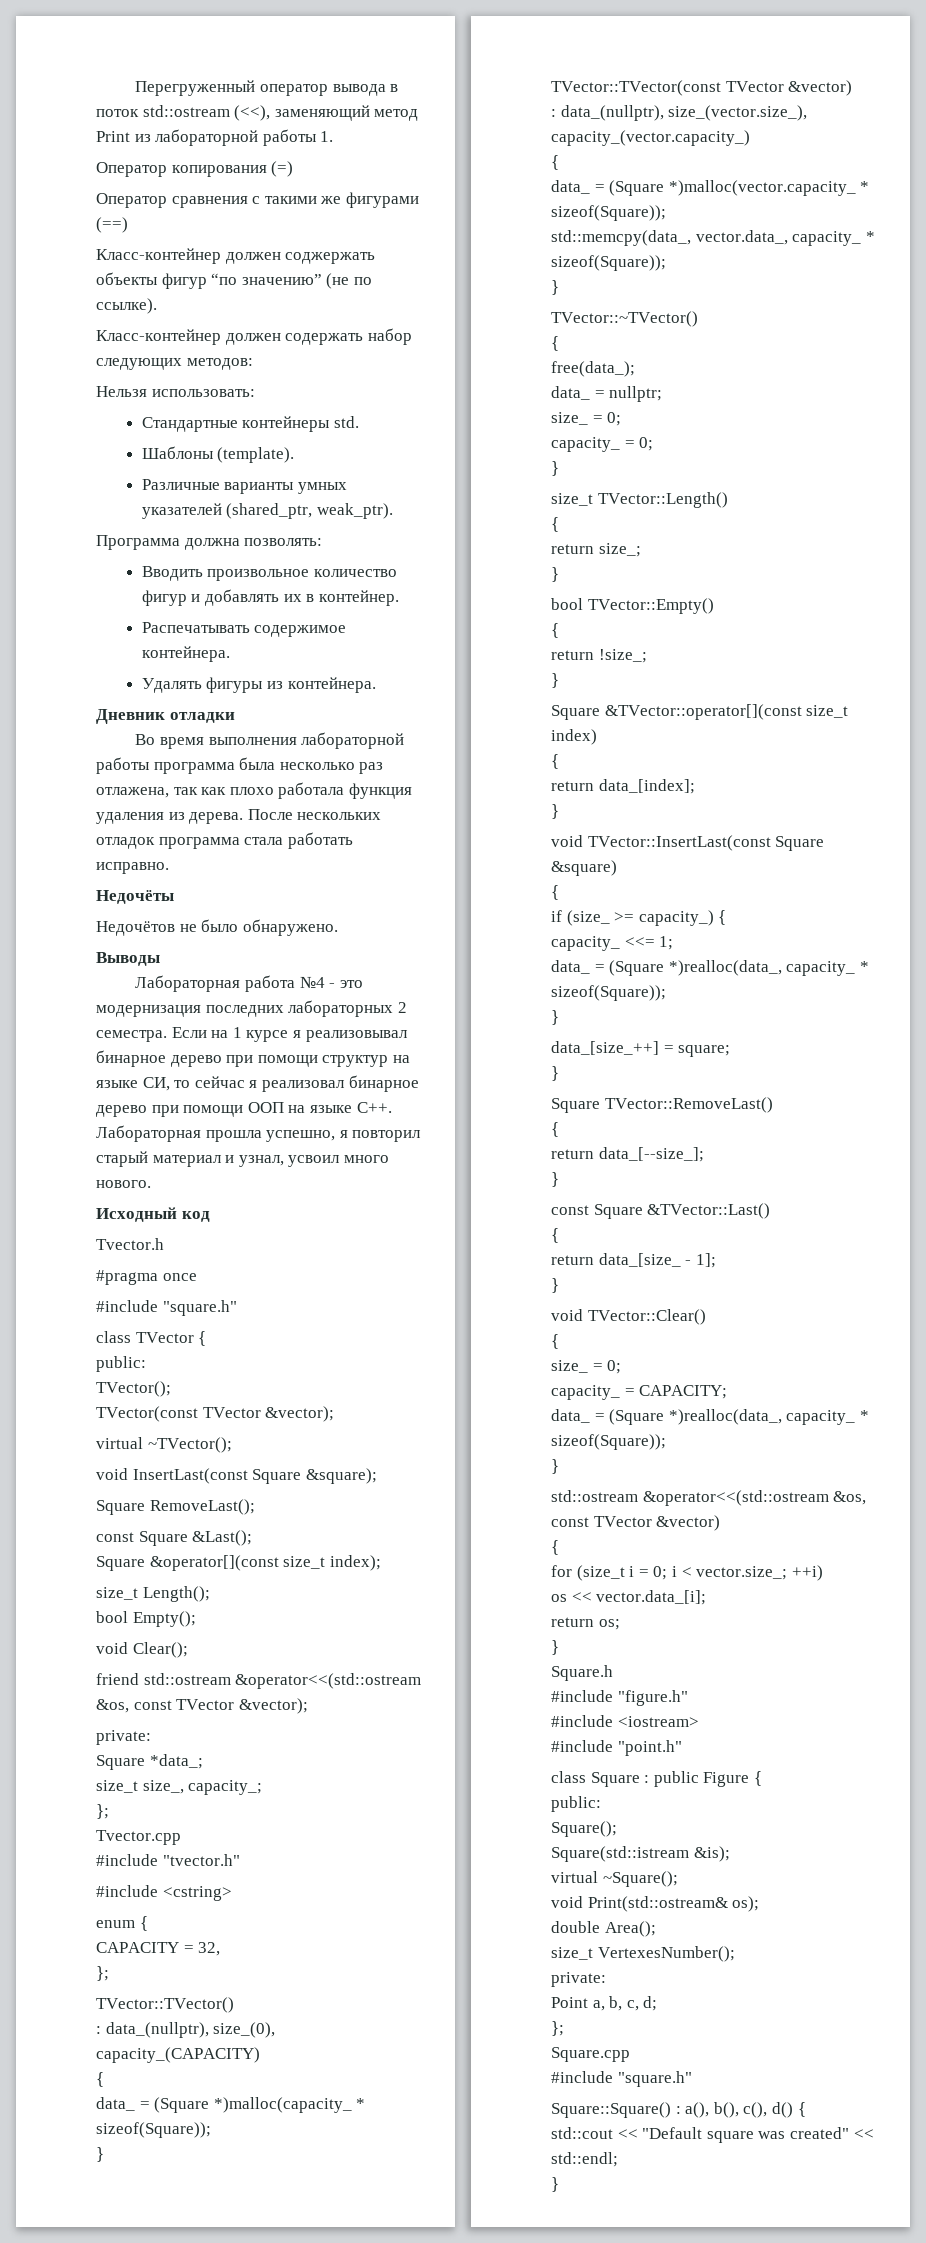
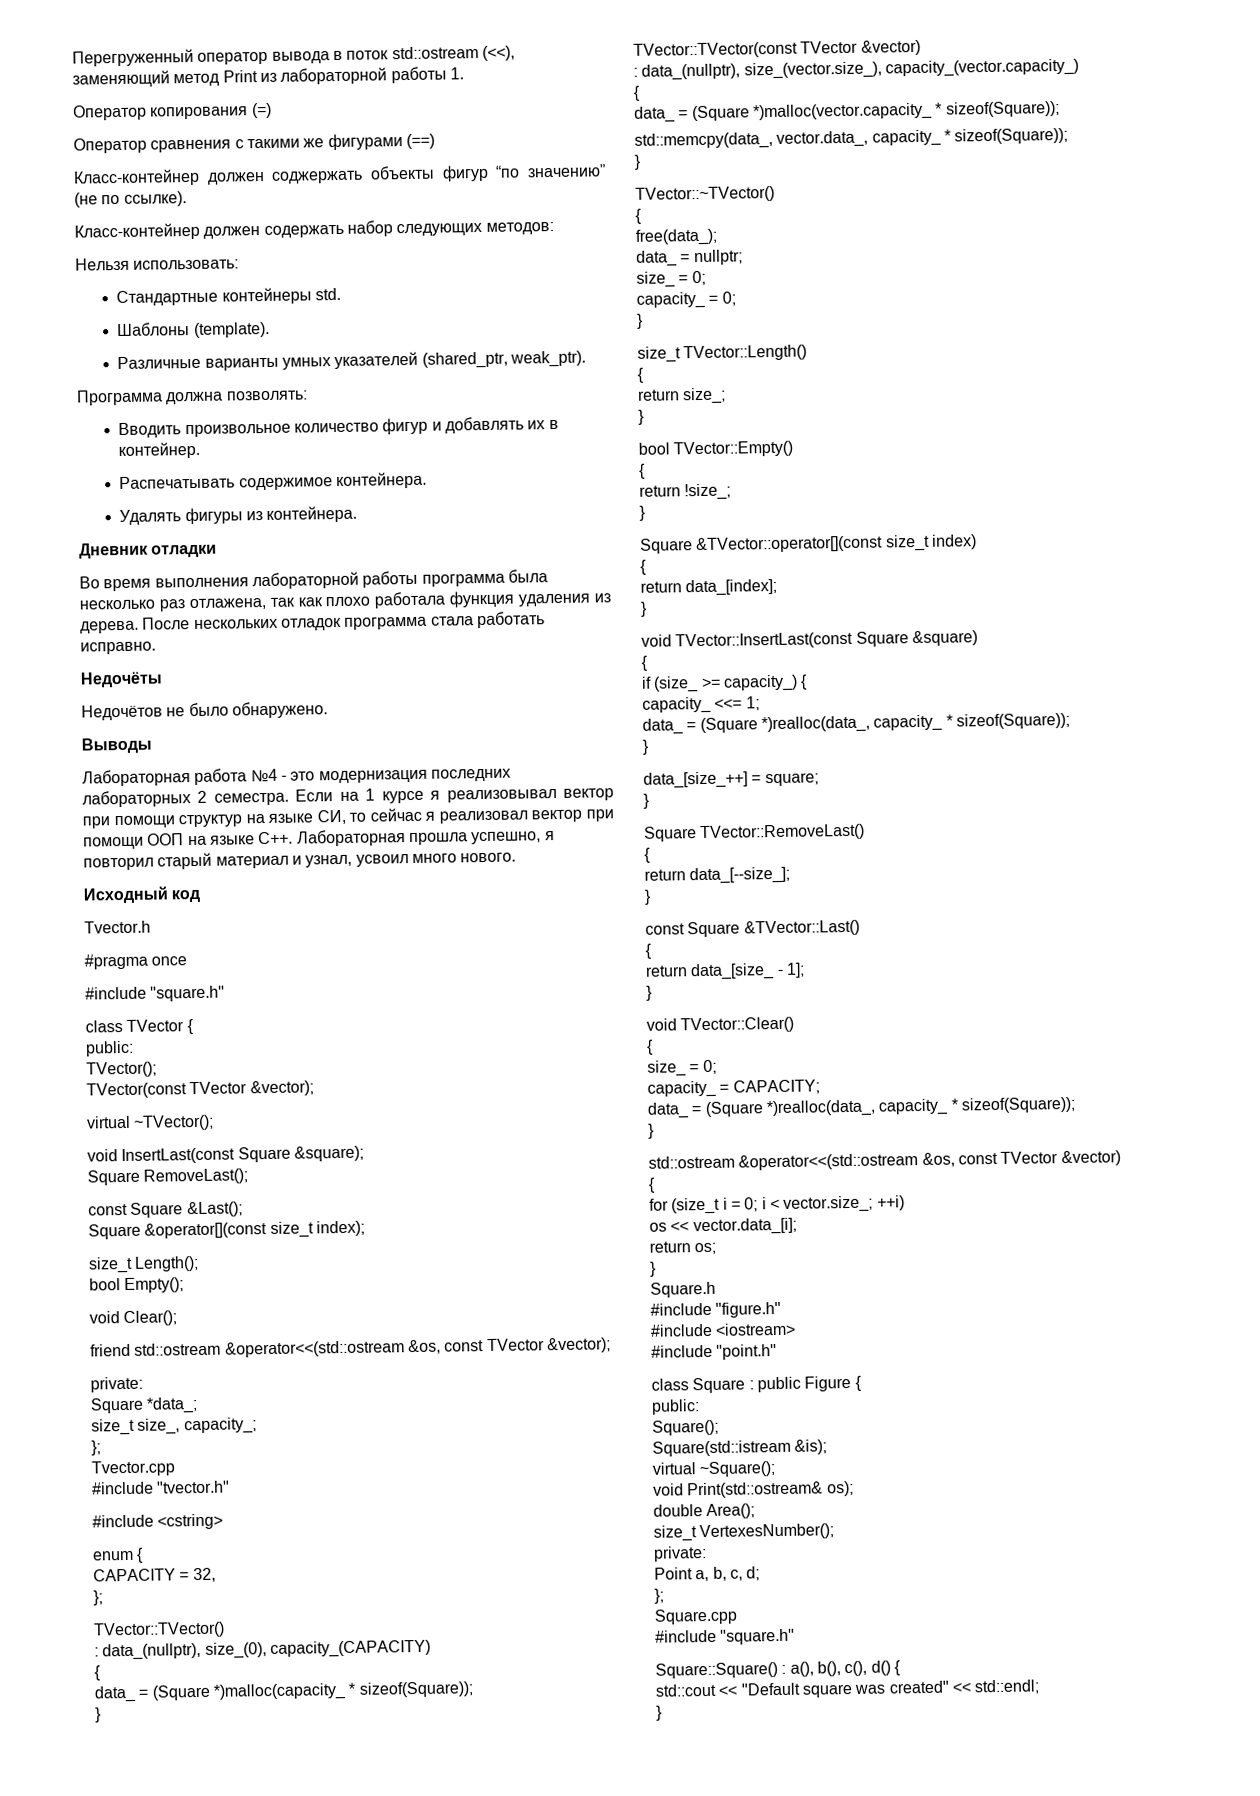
[96,1050,222,1067] бинарное дерево -> [563,788,614,801] вектор
[348,1075,419,1092] [96,1105,147,1117] бинарное дерево -> [531,809,583,823] вектор

